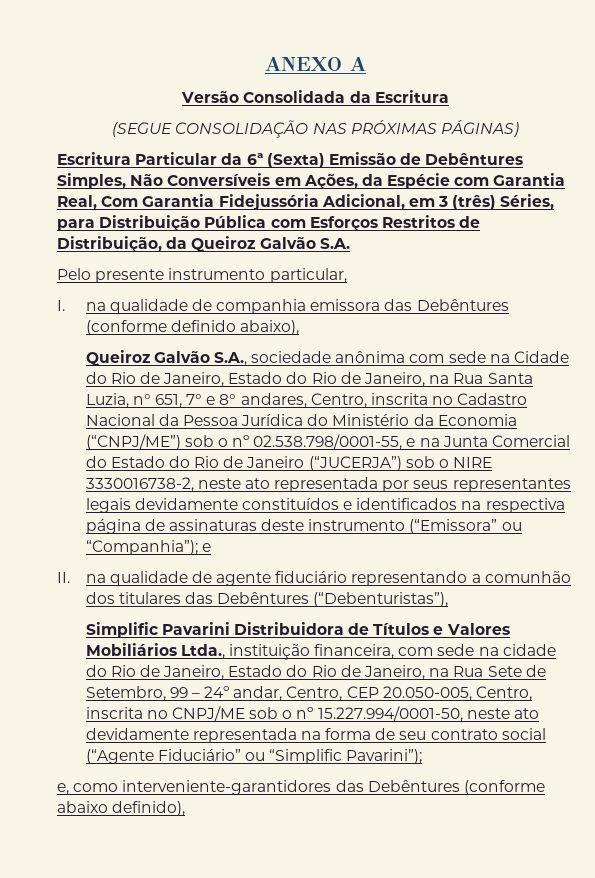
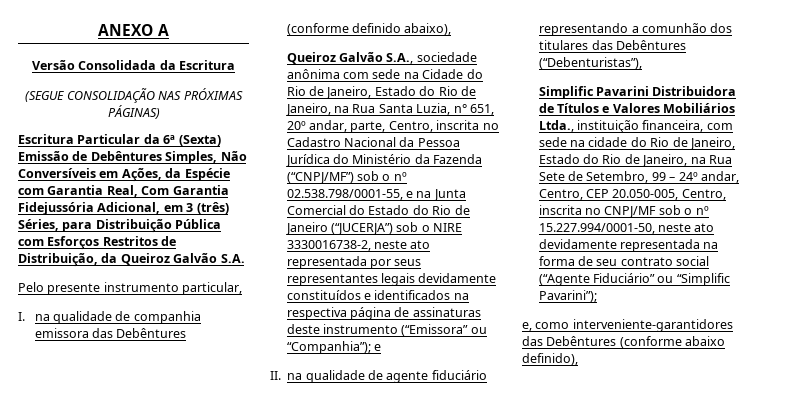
[186,393,307,408] 7° e 8° andares, -> [286,120,386,133] 20º andar, parte,
[437,414,517,426] [85,434,181,450] Economia (“CNPJ/ME”) -> [433,154,483,164] [286,172,354,184] Fazenda (“CNPJ/MF”)
[171,706,245,721] CNPJ/ME -> [604,206,657,218] CNPJ/MF

